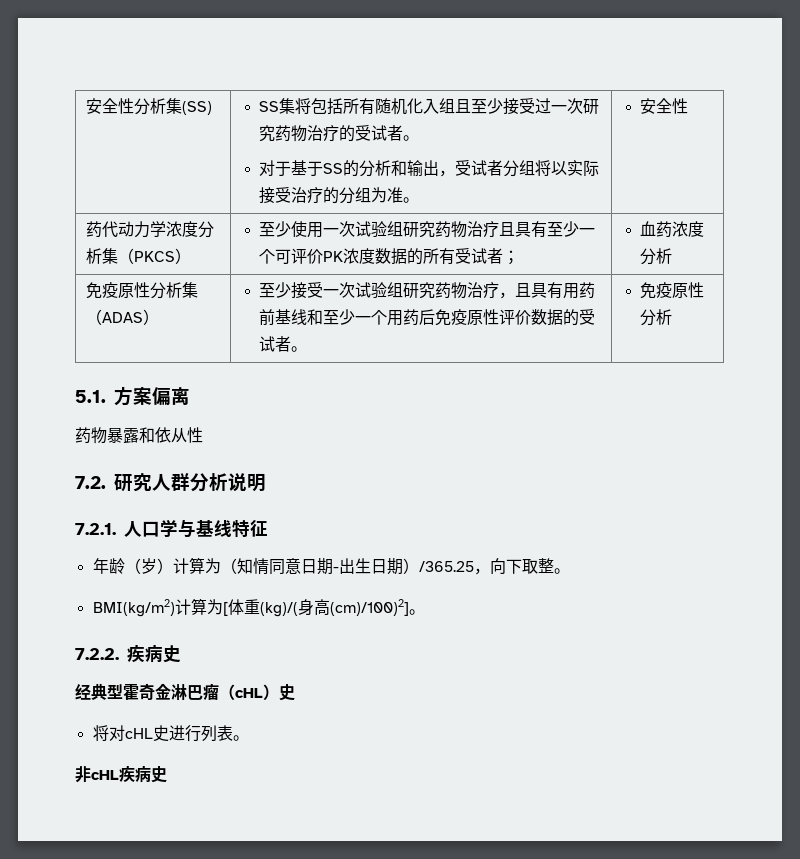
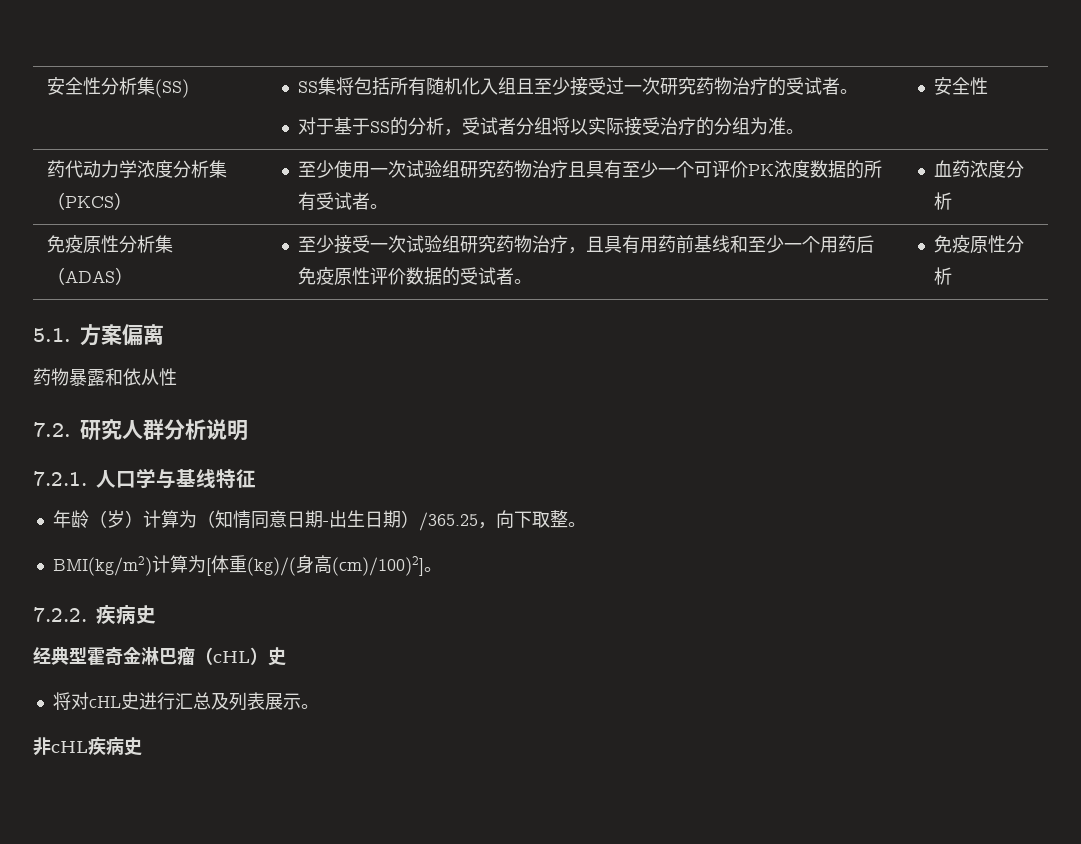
[390,160,439,176] 和输出 -> (444, 126) none
[502,250,519,265] ； -> [369,204,388,209] 。
[200,725,233,742] 列表 -> [174,692,301,711] 汇总及列表展示

